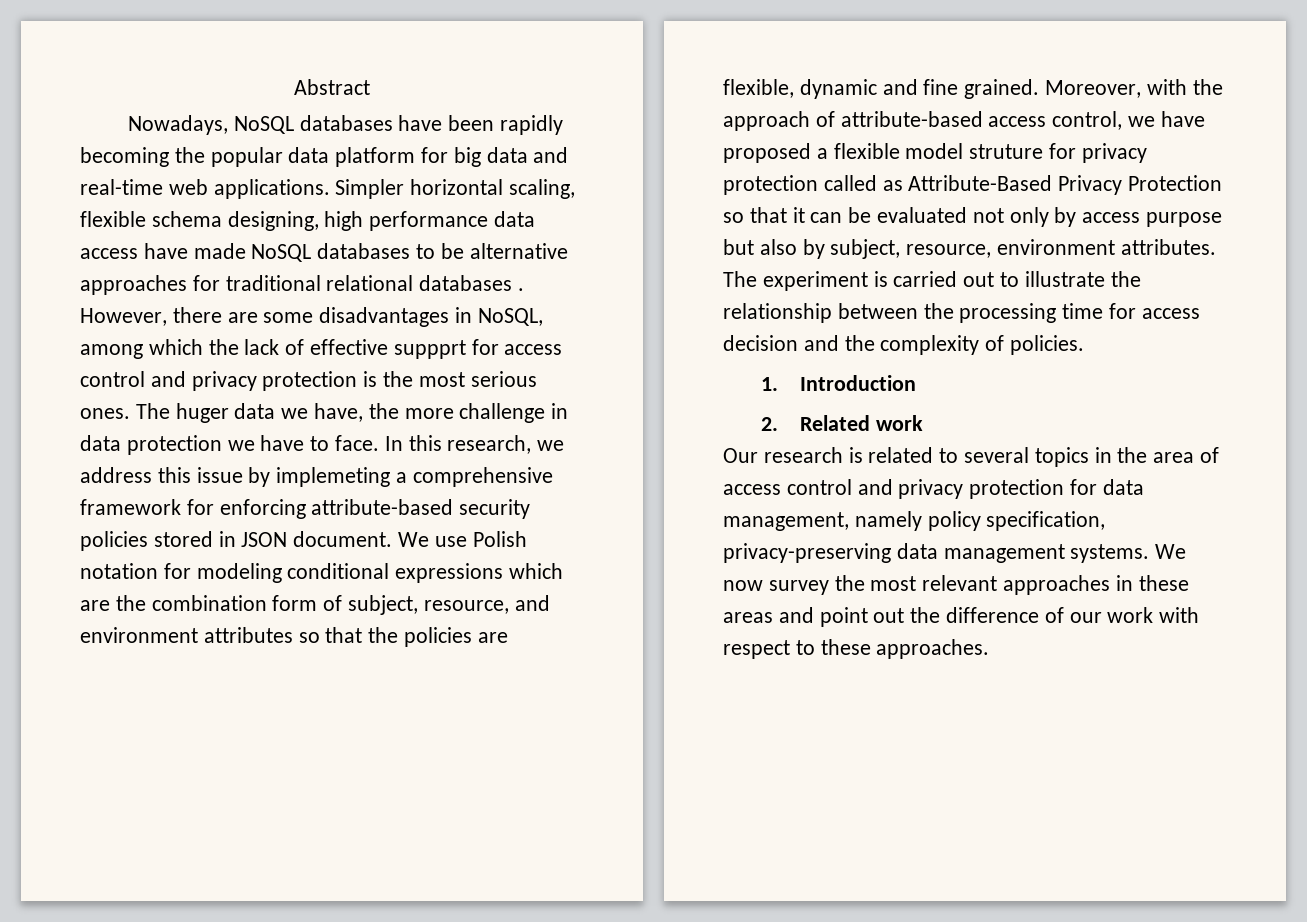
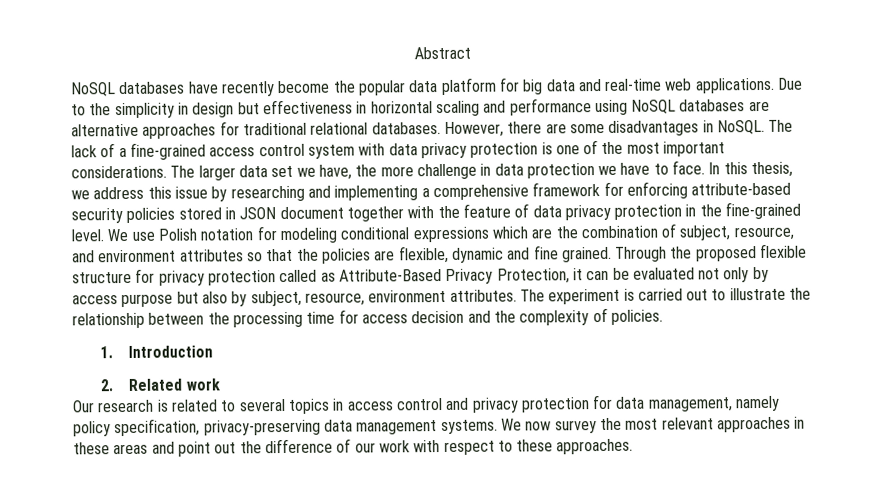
[128,115,229,135] Nowadays, -> (471, 53) none
[448,115,564,135] [80,147,169,167] been rapidly becoming -> [220,80,331,97] recently become
[335,179,576,199] [80,211,536,231] [80,243,464,262] Simpler horizontal scaling, flexible schema designing, high performance data access have made NoSQL databases to be -> [777,77,804,90] [71,98,770,119] Due to the simplicity in design but effectiveness in horizontal scaling and performance using NoSQL databases are
[419,275,525,291] databases . -> [371,122,441,135] databases.
[477,308,543,326] [80,339,563,359] [80,371,537,391] [80,403,276,423] NoSQL, among which the lack of effective suppprt for access control and privacy protection is the most serious ones. The huger data -> [716,119,794,135] [71,140,726,160] [71,165,294,181] NoSQL. The lack of a fine-grained access control system with data privacy protection is one of the most important considerations. The larger data set
[447,435,532,454] research, -> [751,161,794,178] thesis,
[276,467,391,487] implemeting -> [230,185,419,202] researching and implementing
[293,531,393,547] document. -> [279,201,802,222] [71,229,104,242] document together with the feature of data privacy protection in the fine-grained level.
[272,595,318,611] form -> (658, 232) none
[1045,79,1223,98] [723,111,1205,131] [723,143,1044,163] Moreover, with the approach of attribute-based access control, we have proposed a flexible model struture -> [615,243,808,262] [72,271,132,284] Through the proposed flexible structure
[1128,175,1223,191] [723,207,787,223] Protection so that -> [496,268,570,284] Protection,
[1117,447,1220,463] the area of -> (345, 404) none

